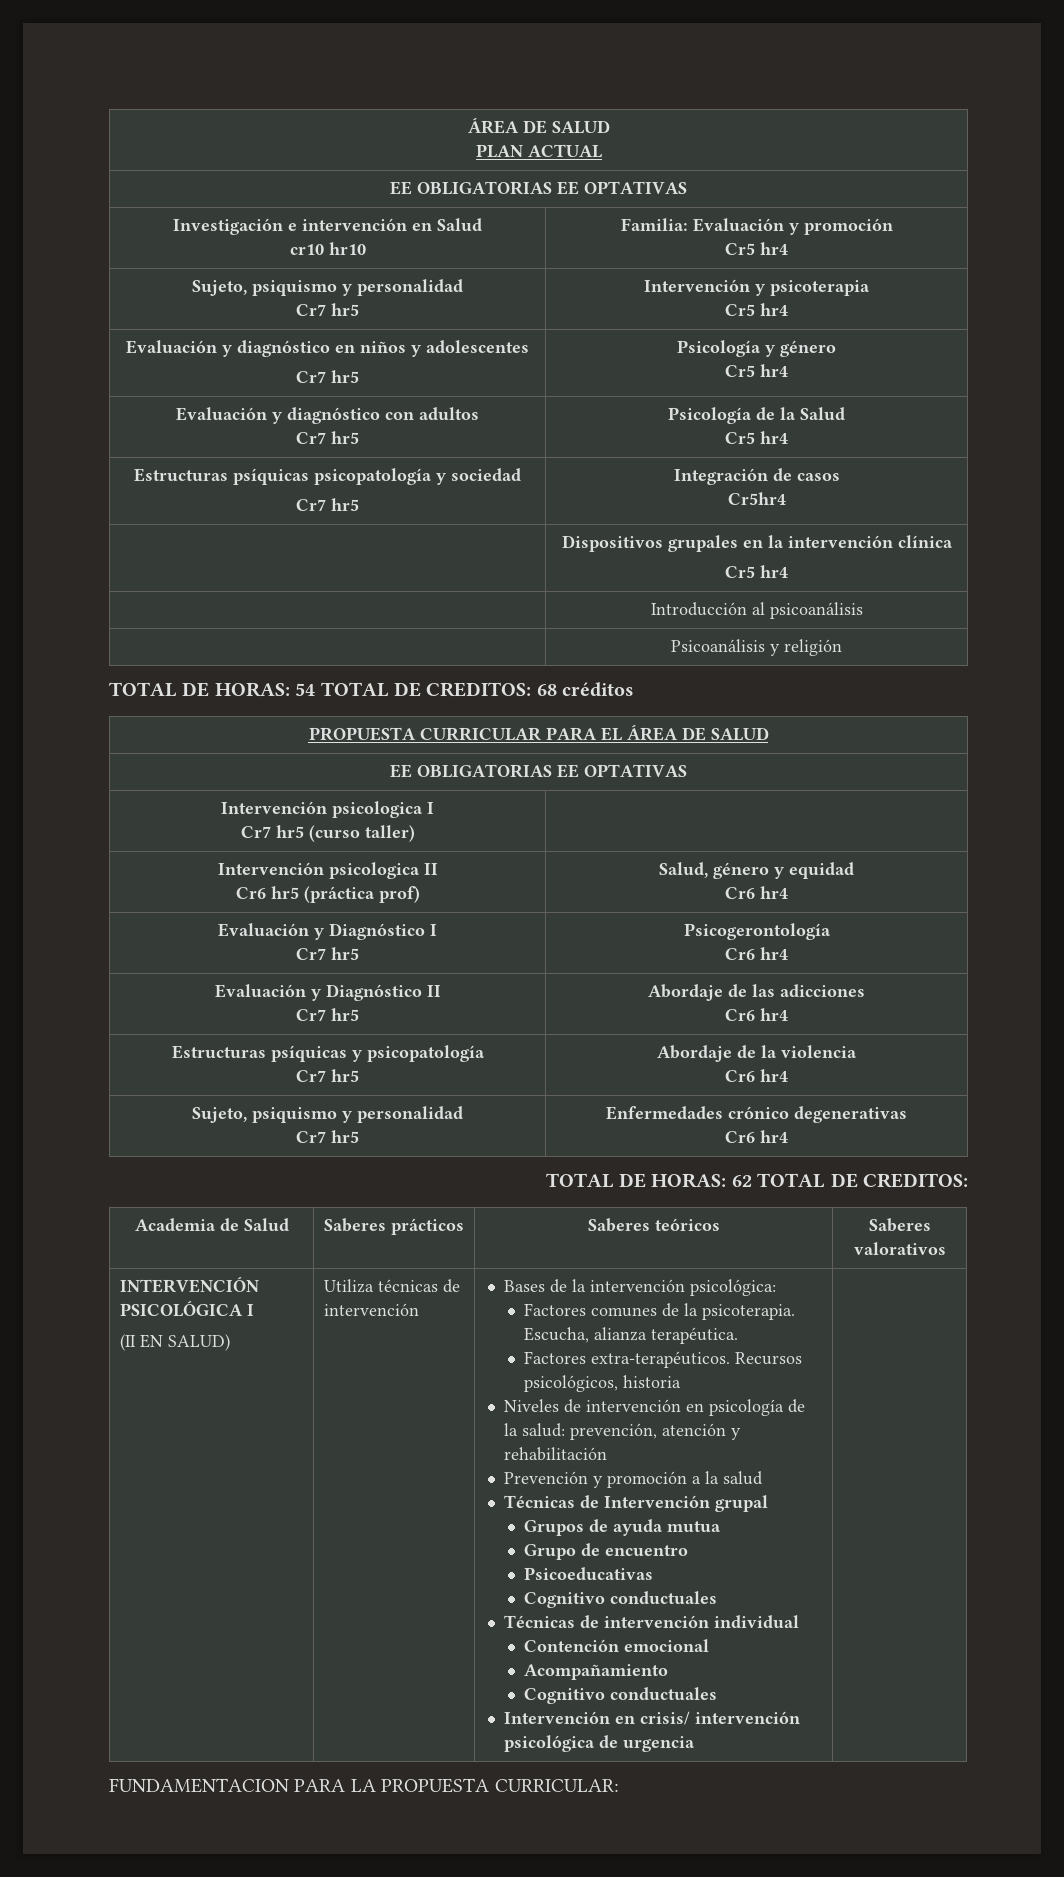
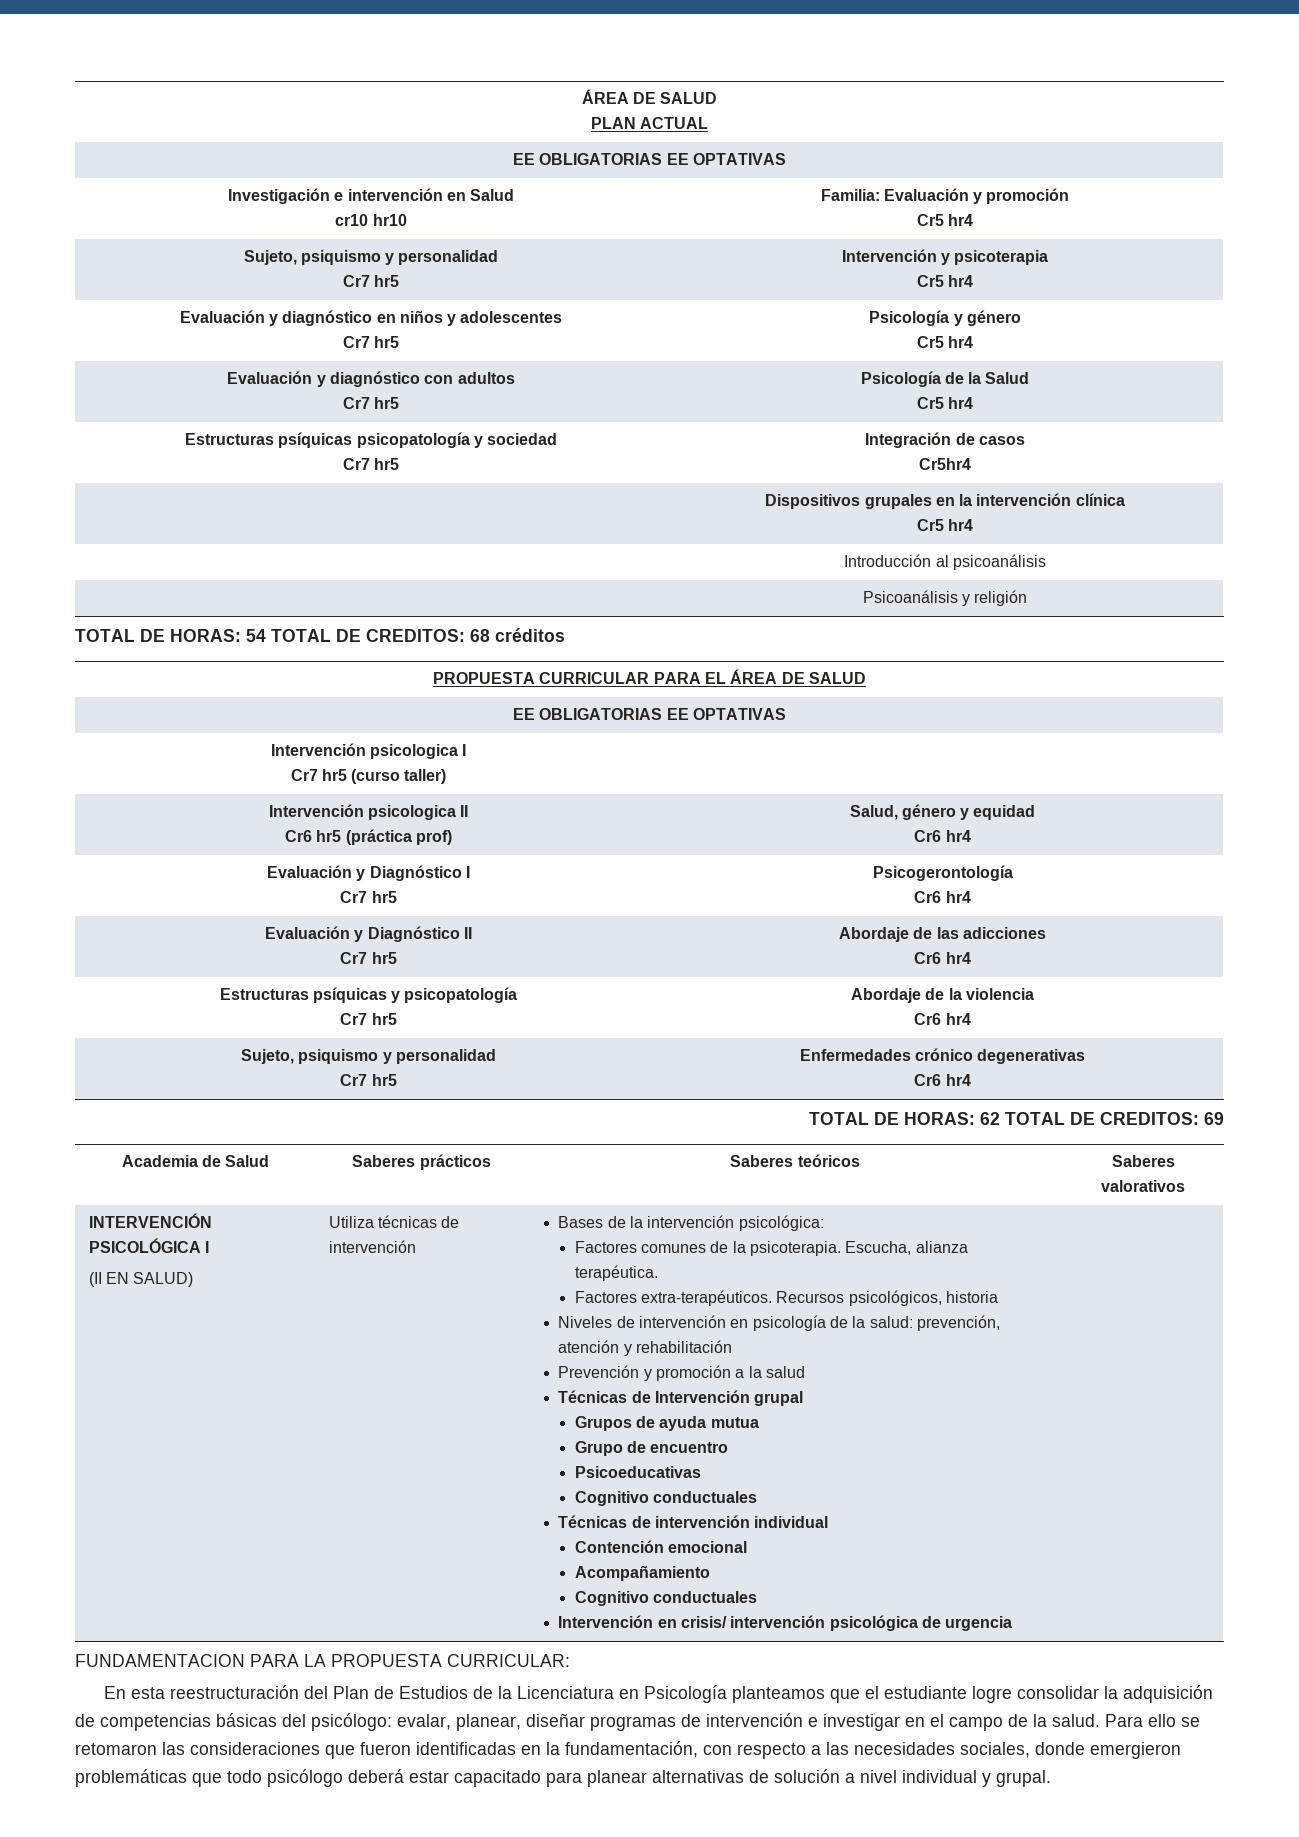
(968, 1180) none -> [1204,1112,1224,1125] 69
(619, 1785) none -> [103,1685,1213,1703] [75,1713,1200,1731] [75,1741,1181,1759] [75,1769,1051,1787] // En esta reestructuración del Plan de Estudios de la Licenciatura en Psicología planteamos que el estudiante logre consolidar la adquisición de competencias básicas del psicólogo: evalar, planear, diseñar programas de intervención e investigar en el campo de la salud. Para ello se retomaron las consideraciones que fueron identificadas en la fundamentación, con respecto a las necesidades sociales, donde emergieron problemáticas que todo psicólogo deberá estar capacitado para planear alternativas de solución a nivel individual y grupal.

